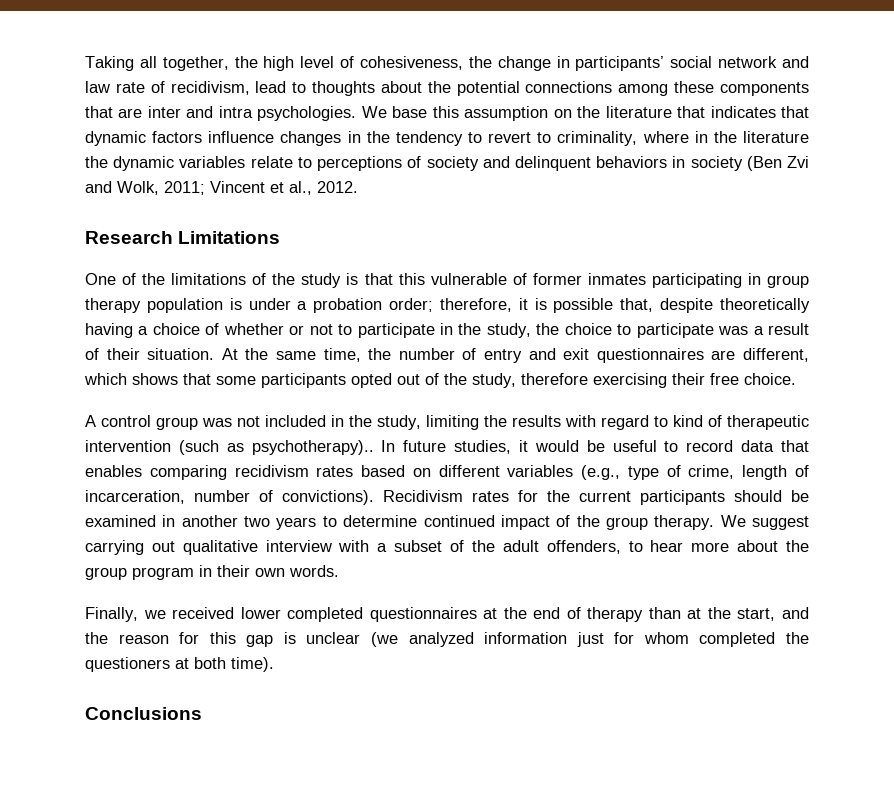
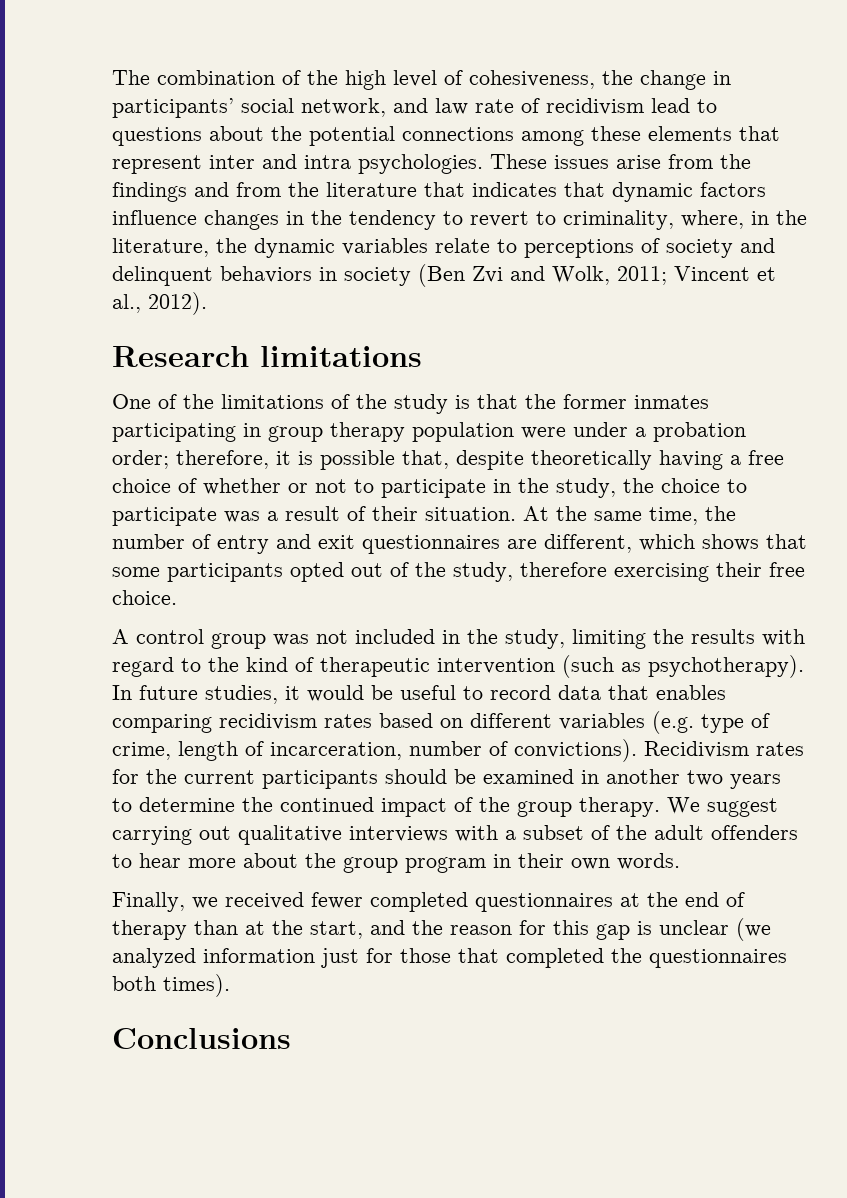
[85,56,229,71] Taking all together, -> [112,70,301,85] The combination of
[718,56,778,68] network -> [301,98,386,117] network,
[170,81,250,95] recidivism, -> [546,98,644,115] recidivism
[312,81,376,96] thoughts -> [112,127,202,146] questions
[720,82,809,96] [85,106,143,118] components that are -> [648,126,780,141] [112,155,202,174] elements that represent
[361,106,572,121] We base this assumption on -> [490,154,751,169] [112,182,281,202] These issues arise from the findings and from
[642,131,809,143] where in the literature -> [681,210,807,229] [112,238,209,257] where, in the literature,
[317,181,358,193] 2012. -> [148,292,207,315] 2012).
[178,231,281,244] Limitations -> [260,346,422,367] limitations
[398,273,527,285] this vulnerable of -> [525,394,556,409] the
[229,298,242,310] is -> [521,427,566,439] were
(149, 330) none -> [748,450,784,465] free
(668, 421) none -> [208,657,239,672] the
[251,440,374,455] psychotherapy).. -> [648,655,804,678] psychotherapy).
[581,465,621,480] (e.g., -> [652,711,694,734] (e.g.
(418, 521) none -> [242,797,273,812] the
[265,540,332,552] interview -> [349,826,448,842] interviews
[546,540,621,554] offenders, -> [711,825,798,840] offenders
[240,607,281,619] lower -> [311,892,363,909] fewer
[643,632,809,647] [85,657,274,672] whom completed the questioners at both time). -> [400,948,787,968] [112,974,230,997] those that completed the questionnaires both times).

